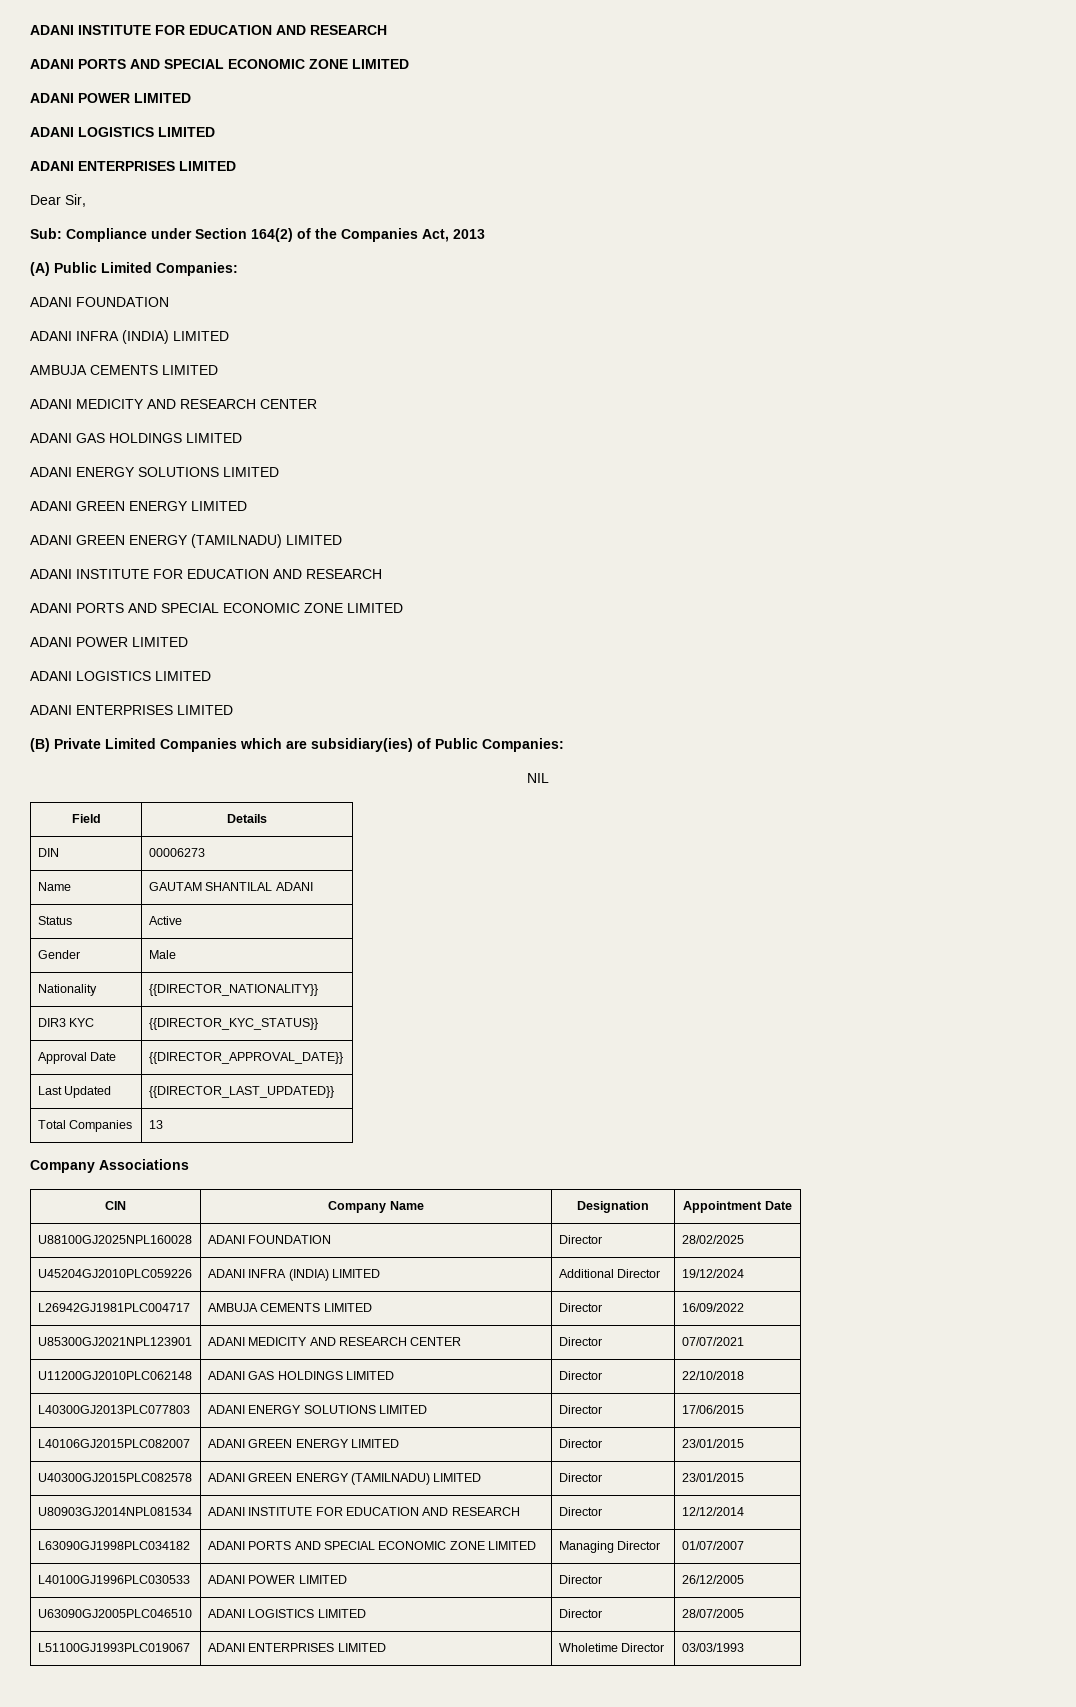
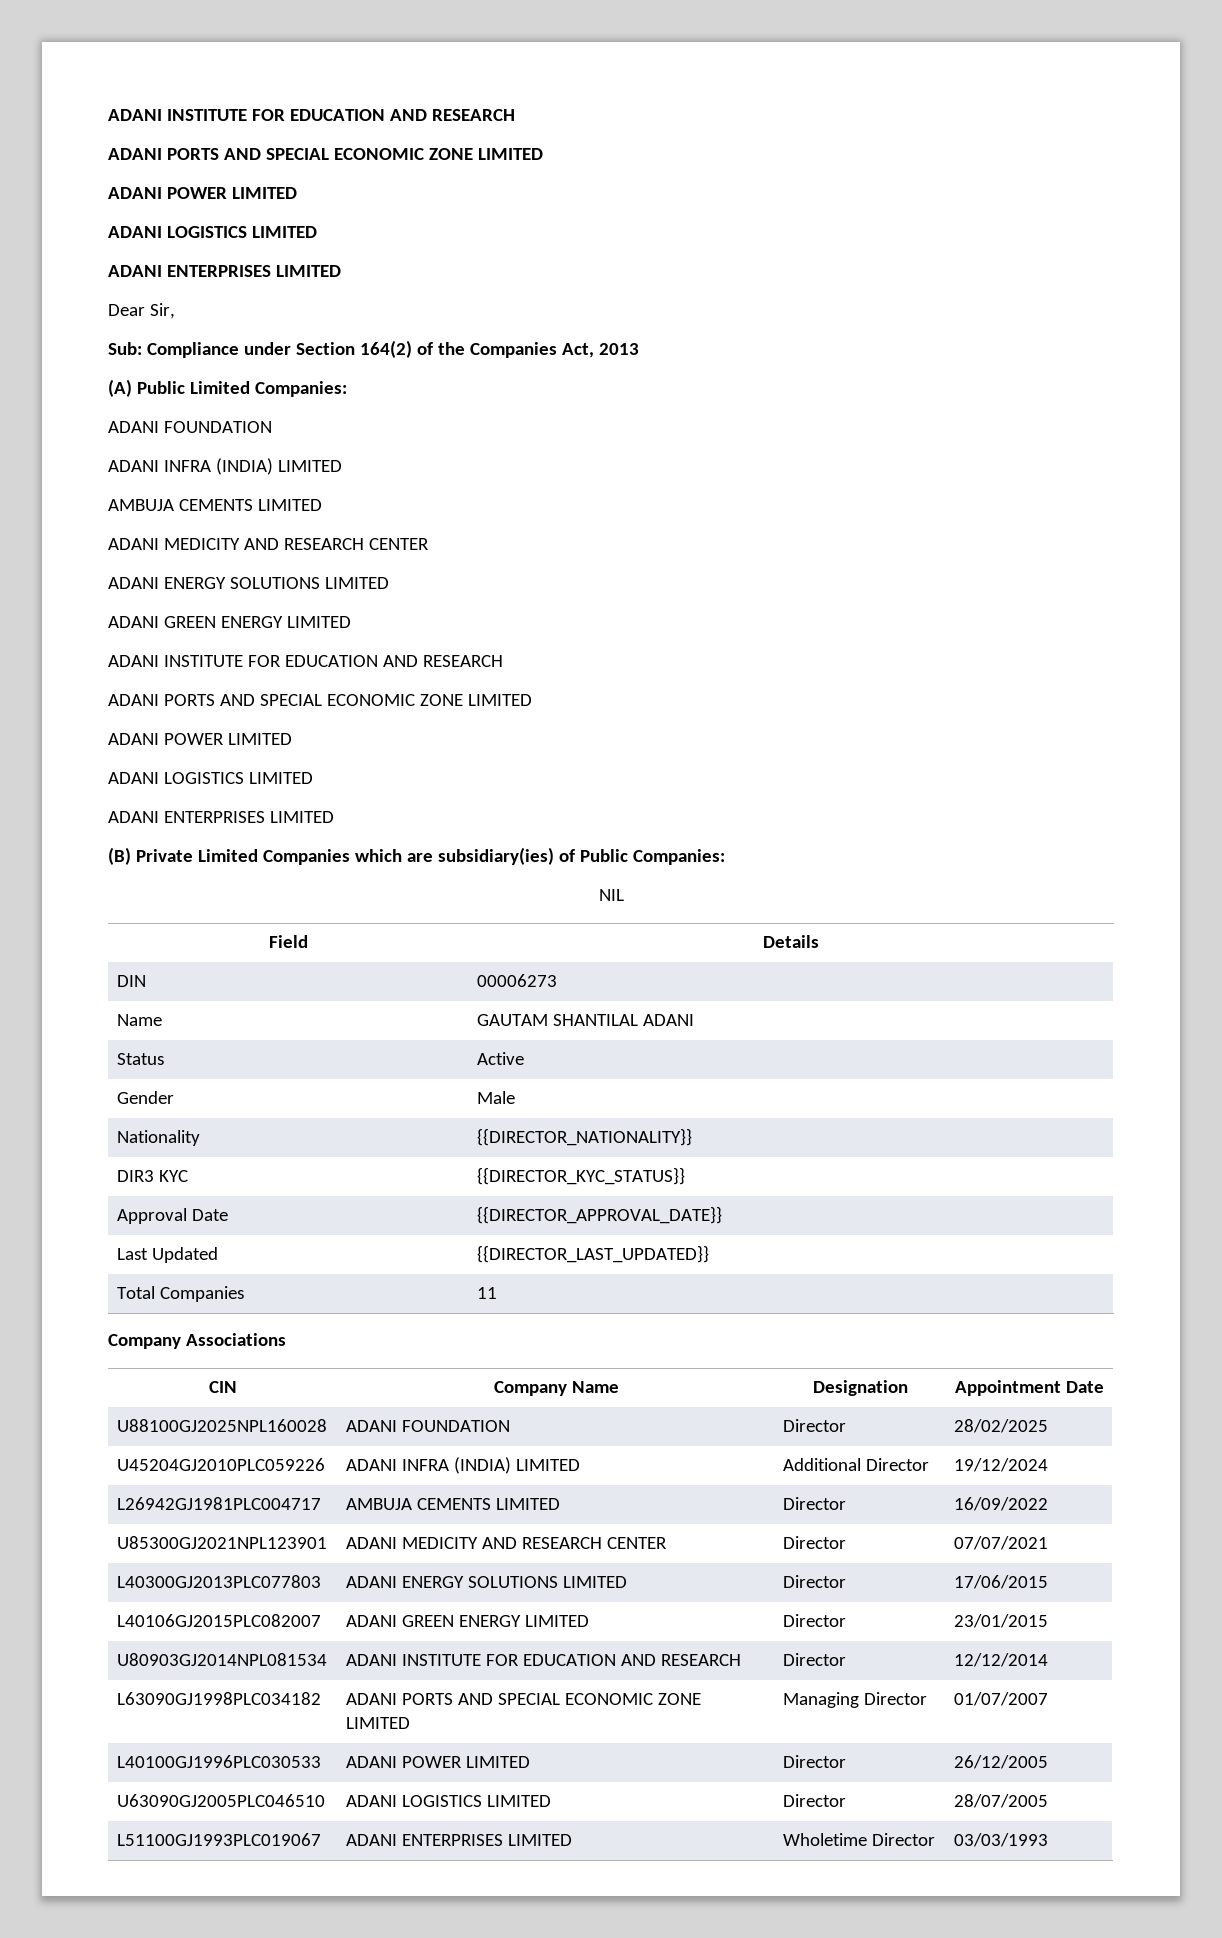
[30,433,242,443] // ADANI GAS HOLDINGS LIMITED -> (429, 544) none
[30,534,342,548] // ADANI GREEN ENERGY (TAMILNADU) LIMITED -> (351, 622) none
[148,1120,163,1129] 13 -> [477,1287,498,1299] 11
[37,1371,192,1380] [207,1371,394,1380] [558,1371,602,1380] [681,1371,744,1380] // U11200GJ2010PLC062148 | ADANI GAS HOLDINGS LIMITED | Director | 22/10/2018 -> (1049, 1543) none
[37,1473,192,1482] [207,1473,482,1485] [558,1473,602,1482] [681,1473,744,1482] // U40300GJ2015PLC082578 | ADANI GREEN ENERGY (TAMILNADU) LIMITED | Director | 23/01/2015 -> (1049, 1621) none

